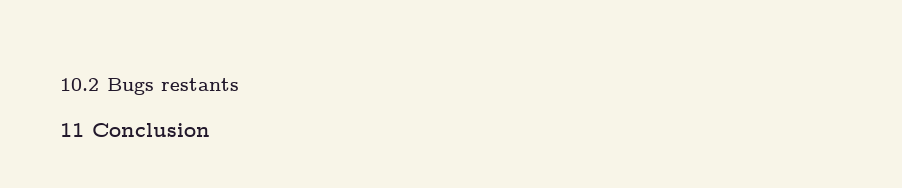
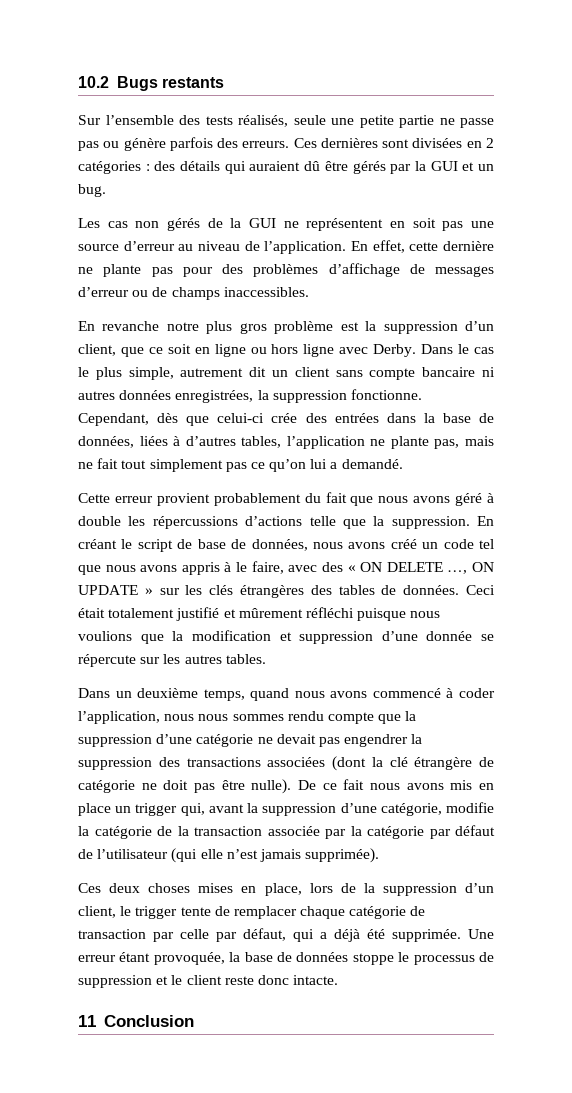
(239, 84) none -> [78,115,494,128] [78,137,494,151] [78,161,494,174] [78,184,106,197] [78,218,494,231] [78,240,495,254] [78,263,494,277] [78,287,309,300] [78,321,495,334] [78,344,494,357] [78,367,496,380] [78,389,422,403] [78,413,495,426] [78,436,494,449] [78,458,403,472] [78,492,494,506] [78,516,494,529] [78,539,495,552] [78,561,495,575] [78,585,496,598] [78,607,441,621] [78,630,494,644] [78,654,266,667] [78,688,495,701] [78,711,417,724] [78,734,423,747] [78,756,494,771] [78,779,495,794] [78,802,495,816] [78,825,495,839] [78,848,380,863] [78,883,495,896] [78,906,426,919] [78,928,494,942] [78,952,494,965] [78,975,339,988] // Sur l’ensemble des tests réalisés, seule une petite partie ne passe pas ou génère parfois des erreurs. Ces dernières sont divisées en 2 catégories : des détails qui auraient dû être gérés par la GUI et un bug. // Les cas non gérés de la GUI ne représentent en soit pas une source d’erreur au niveau de l’application. En effet, cette dernière ne plante pas pour des problèmes d’affichage de messages d’erreur ou de champs inaccessibles. // En revanche notre plus gros problème est la suppression d’un client, que ce soit en ligne ou hors ligne avec Derby. Dans le cas le plus simple, autrement dit un client sans compte bancaire ni autres données enregistrées, la suppression fonctionne. Cependant, dès que celui-ci crée des entrées dans la base de données, liées à d’autres tables, l’application ne plante pas, mais ne fait tout simplement pas ce qu’on lui a demandé. // Cette erreur provient probablement du fait que nous avons géré à double les répercussions d’actions telle que la suppression. En créant le script de base de données, nous avons créé un code tel que nous avons appris à le faire, avec des « ON DELETE …, ON UPDATE » sur les clés étrangères des tables de données. Ceci était totalement justifié et mûrement réfléchi puisque nous voulions que la modification et suppression d’une donnée se répercute sur les autres tables. // Dans un deuxième temps, quand nous avons commencé à coder l’application, nous nous sommes rendu compte que la suppression d’une catégorie ne devait pas engendrer la suppression des transactions associées (dont la clé étrangère de catégorie ne doit pas être nulle). De ce fait nous avons mis en place un trigger qui, avant la suppression d’une catégorie, modifie la catégorie de la transaction associée par la catégorie par défaut de l’utilisateur (qui elle n’est jamais supprimée). // Ces deux choses mises en place, lors de la suppression d’un client, le trigger tente de remplacer chaque catégorie de transaction par celle par défaut, qui a déjà été supprimée. Une erreur étant provoquée, la base de données stoppe le processus de suppression et le client reste donc intacte.

